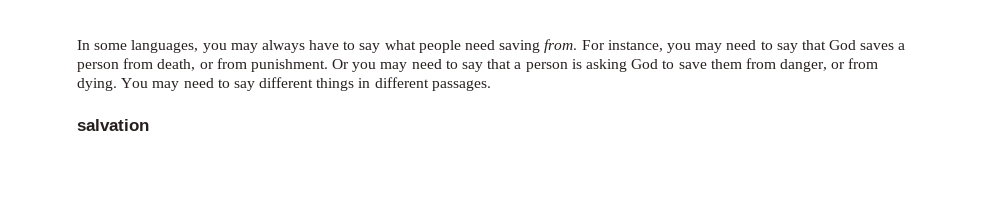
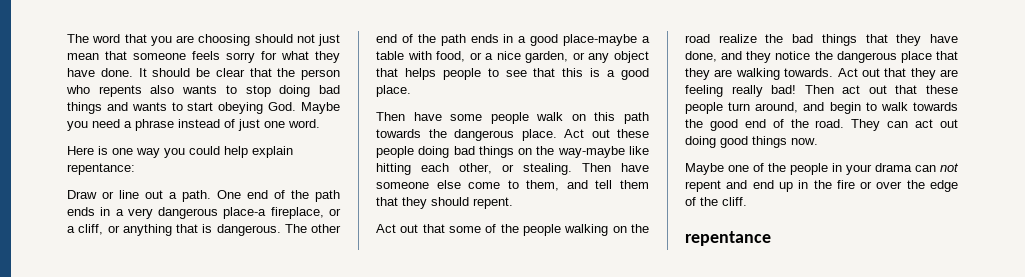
[77,39,906,53] [77,58,879,72] [77,77,491,91] [77,119,149,131] In some languages, you may always have to say what people need saving from. For instance, you may need to say that God saves a person from death, or from punishment. Or you may need to say that a person is asking God to save them from danger, or from dying. You may need to say different things in different passages. // salvation -> [67,34,340,46] [67,51,340,63] [67,68,340,80] [66,85,341,97] [67,102,340,114] [67,119,320,131] [67,146,293,158] [67,163,135,175] [67,190,340,202] [67,207,341,219] [67,224,341,236] [376,34,650,46] [376,51,649,63] [376,68,649,80] [376,85,411,97] [376,112,649,124] [376,129,649,141] [376,146,649,158] [376,163,649,175] [376,180,649,191] [376,197,513,209] [376,224,649,236] [685,34,958,46] [685,51,958,63] [685,68,958,80] [685,85,958,97] [685,102,958,114] [685,119,958,131] [685,136,818,148] [685,163,959,175] [685,180,958,192] [685,197,747,206] [685,231,771,246] The word that you are choosing should not just mean that someone feels sorry for what they have done. It should be clear that the person who repents also wants to stop doing bad things and wants to start obeying God. Maybe you need a phrase instead of just one word. // Here is one way you could help explain repentance: // Draw or line out a path. One end of the path ends in a very dangerous place-a fireplace, or a cliff, or anything that is dangerous. The other end of the path ends in a good place-maybe a table with food, or a nice garden, or any object that helps people to see that this is a good place. // Then have some people walk on this path towards the dangerous place. Act out these people doing bad things on the way-maybe like hitting each other, or stealing. Then have someone else come to them, and tell them that they should repent. // Act out that some of the people walking on the road realize the bad things that they have done, and they notice the dangerous place that they are walking towards. Act out that they are feeling really bad! Then act out that these people turn around, and begin to walk towards the good end of the road. They can act out doing good things now. // Maybe one of the people in your drama can not repent and end up in the fire or over the edge of the cliff. // repentance

